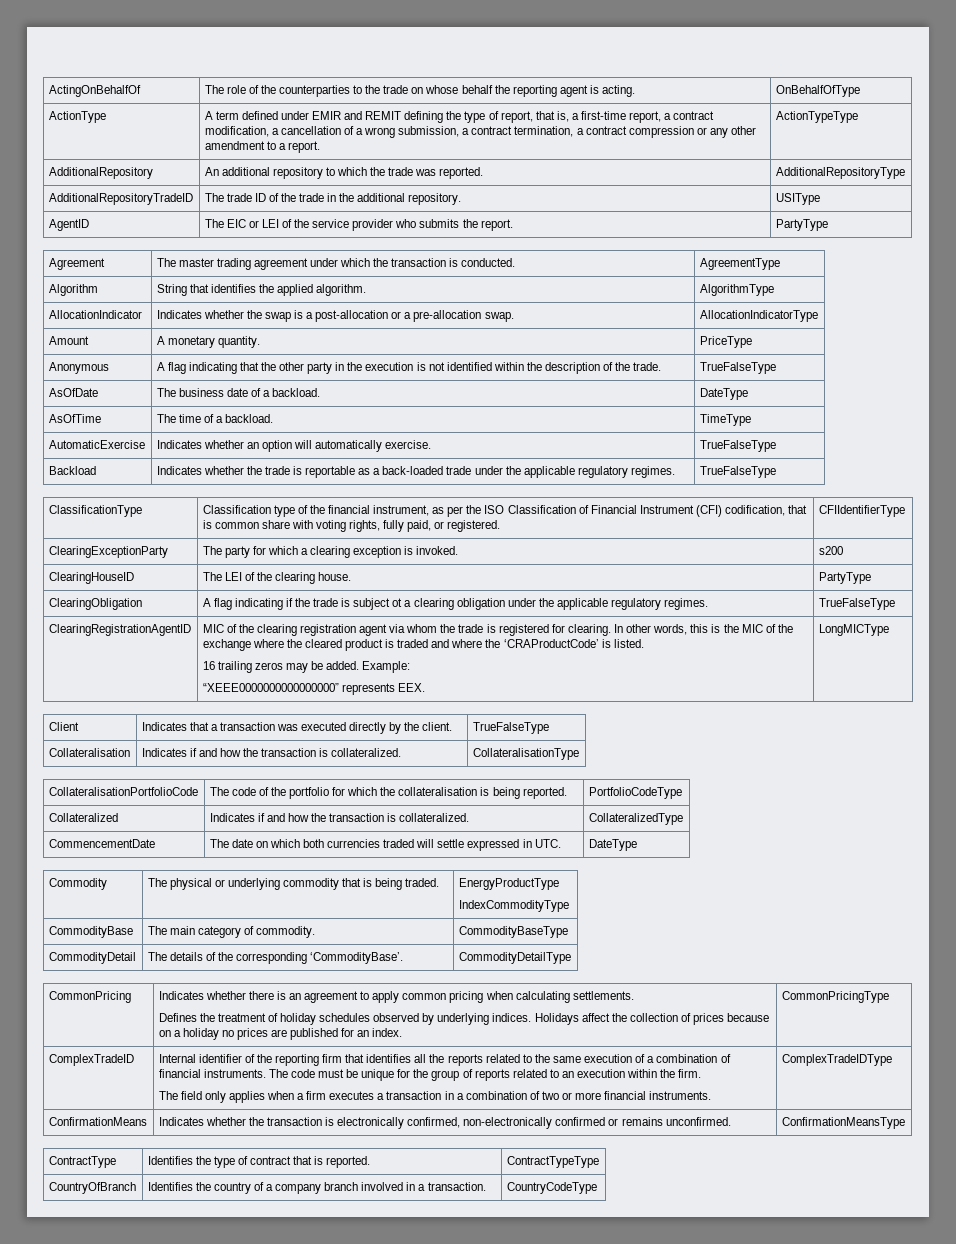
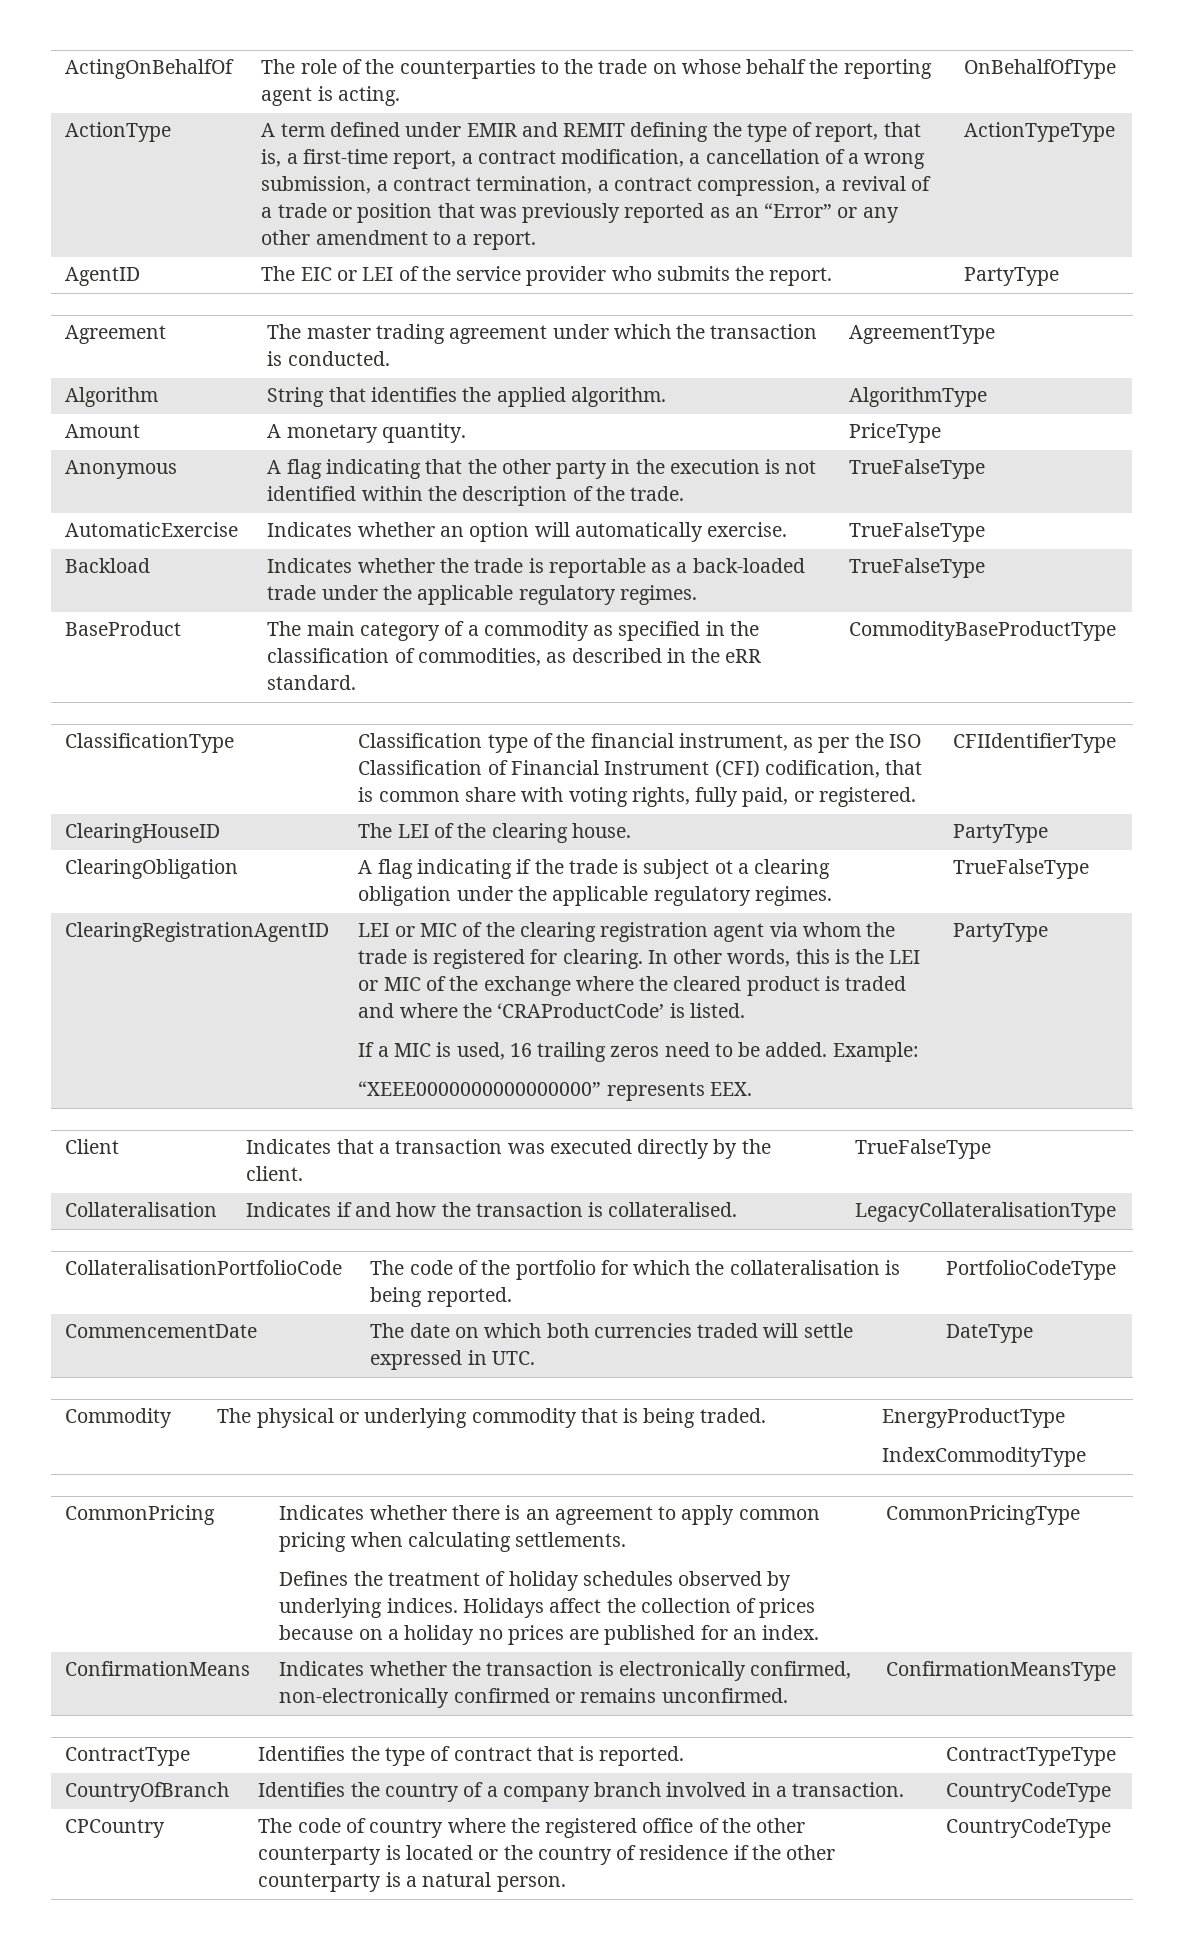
[628,126,694,138] compression -> [697,176,931,196] [261,203,833,223] compression, a revival of a trade or position that was previously reported as an “Error”
[48,167,153,179] [204,167,484,179] [775,167,905,179] [48,193,193,205] [204,193,462,205] [775,193,820,205] // AdditionalRepository | An additional repository to which the trade was reported. | AdditionalRepositoryType // AdditionalRepositoryTradeID | The trade ID of the trade in the additional repository. | USIType -> (1116, 132) none
[48,310,142,319] [156,310,514,322] [699,310,818,322] // AllocationIndicator | Indicates whether the swap is a post-allocation or a pre-allocation swap. | AllocationIndicatorType -> (988, 397) none
[48,388,98,397] [156,388,321,397] [699,388,748,400] [48,414,101,423] [156,414,273,423] [699,414,751,426] // AsOfDate | The business date of a backload. | DateType // AsOfTime | The time of a backload. | TimeType -> (986, 469) none
(776, 472) none -> [65,621,182,636] [267,621,759,641] [267,648,762,666] [267,675,357,690] [849,621,1117,641] // BaseProduct | The main category of a commodity as specified in the classification of commodities, as described in the eRR standard. | CommodityBaseProductType
[48,546,168,558] [202,546,459,558] [818,546,843,555] // ClearingExceptionParty | The party for which a clearing exception is invoked. | s200 -> (1117, 743) none
(191, 630) none -> [358,923,415,937] LEI or
(739, 628) none -> [889,950,921,964] [358,980,379,991] LEI or
(644, 643) none -> [358,1042,505,1060] If a MIC is used,
[285,663,308,673] may -> [664,1042,733,1057] need to
[818,624,889,636] LongMICType -> [953,923,1049,942] PartyType
[331,748,402,757] [472,748,579,760] collateralized. | CollateralisationType -> [608,1202,738,1217] [855,1202,1117,1222] collateralised. | LegacyCollateralisationType
[48,813,118,822] [209,813,470,822] [588,813,683,825] // Collateralized | Indicates if and how the transaction is collateralized. | CollateralizedType -> (1117, 1270) none
[48,926,133,938] [147,926,315,938] [458,926,568,938] [48,952,136,964] [147,952,404,964] [458,952,571,964] // CommodityBase | The main category of commodity. | CommodityBaseType // CommodityDetail | The details of the corresponding ‘CommodityBase’. | CommodityDetailType -> (1087, 1457) none
[48,1054,134,1066] [158,1054,731,1066] [158,1069,702,1081] [158,1091,712,1103] [781,1054,892,1066] // ComplexTradeID | Internal identifier of the reporting firm that identifies all the reports related to the same execution of a combination of financial instruments. The code must be unique for the group of reports related to an execution within the firm. // The field only applies when a firm executes a transaction in a combination of two or more financial instruments. | ComplexTradeIDType -> (1081, 1515) none
(597, 1188) none -> [65,1819,166,1838] [258,1818,806,1838] [258,1845,836,1865] [258,1872,566,1892] [946,1818,1112,1838] // CPCountry | The code of country where the registered office of the other counterparty is located or the country of residence if the other counterparty is a natural person. | CountryCodeType

